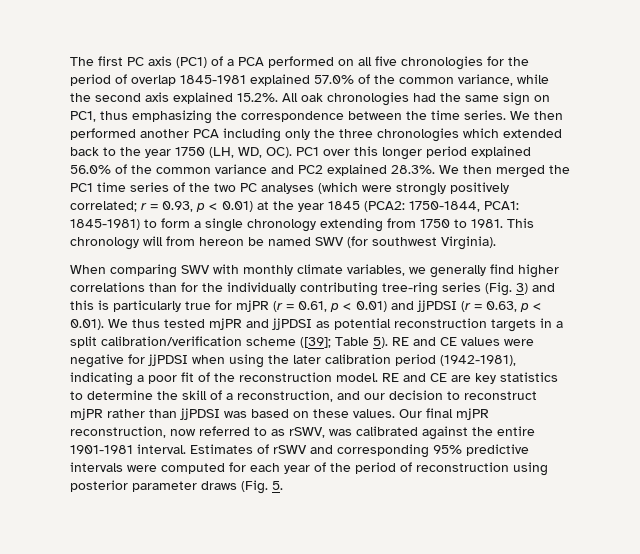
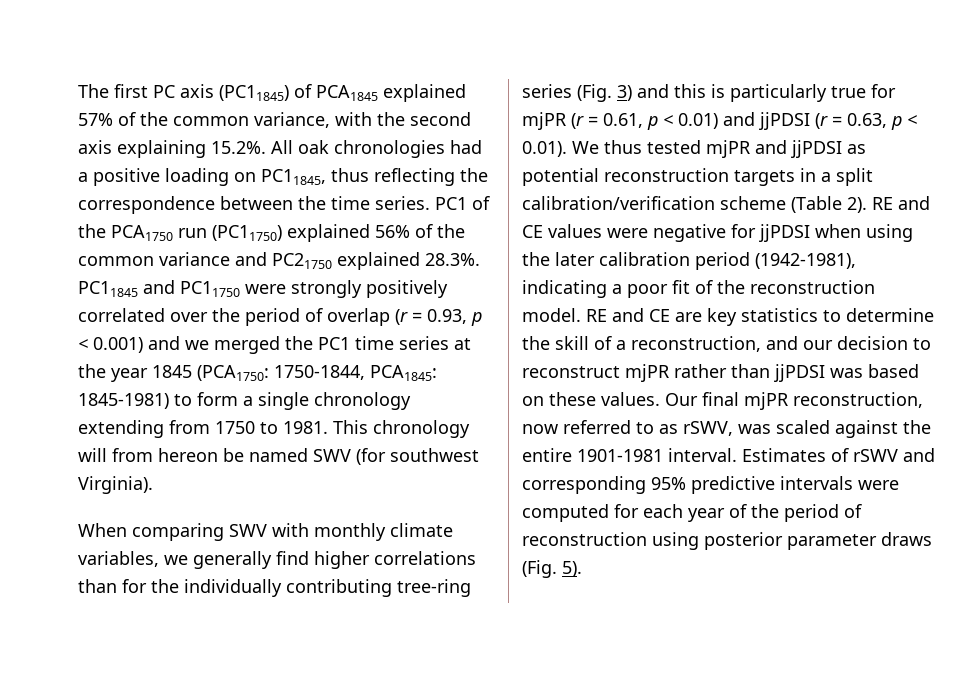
[176,56,529,70] [70,74,354,86] (PC1) of a PCA performed on all five chronologies for the period of overlap 1845-1981 explained 57.0% -> [219,84,466,102] [78,113,113,126] (PC11845) of PCA1845 explained 57%
[517,74,549,84] while -> [335,112,372,126] with
[173,92,233,104] explained -> [117,140,206,158] explaining
[440,92,550,106] [70,110,212,124] the same sign on PC1, thus emphasizing -> [78,168,455,186] a positive loading on PC11845, thus reflecting
[510,111,563,120] [70,128,562,142] [70,146,531,160] [70,165,111,174] We then performed another PCA including only the three chronologies which extended back to the year 1750 (LH, WD, OC). PC1 over this longer period explained 56.0% -> [435,196,490,210] [78,224,410,242] PC1 of the PCA1750 run (PC11750) explained 56%
[298,165,323,174] PC2 -> [272,253,332,269] PC21750
[439,165,492,174] We then -> [78,280,448,298] [78,308,482,326] [78,336,209,353] PC11845 and PC11750 were strongly positively correlated over the period of overlap (r = 0.93, p < 0.001) and we
[173,182,509,196] [70,201,253,212] of the two PC analyses (which were strongly positively correlated; r = 0.93, p < 0.01) -> (449, 343) none
[364,201,519,212] (PCA2: 1750-1844, PCA1: -> [197,365,437,381] (PCA1750: 1750-1844, PCA1845:
[300,337,388,348] ([39]; Table 5). -> [791,196,867,213] (Table 2).
[356,426,418,436] calibrated -> [776,420,830,434] scaled
[272,481,283,490] 5. -> [562,561,582,577] 5).

